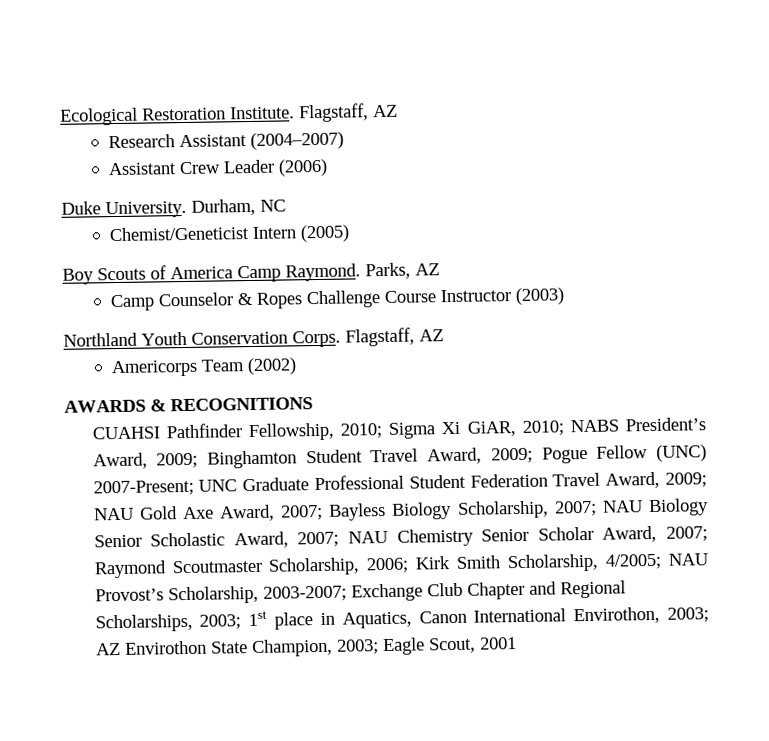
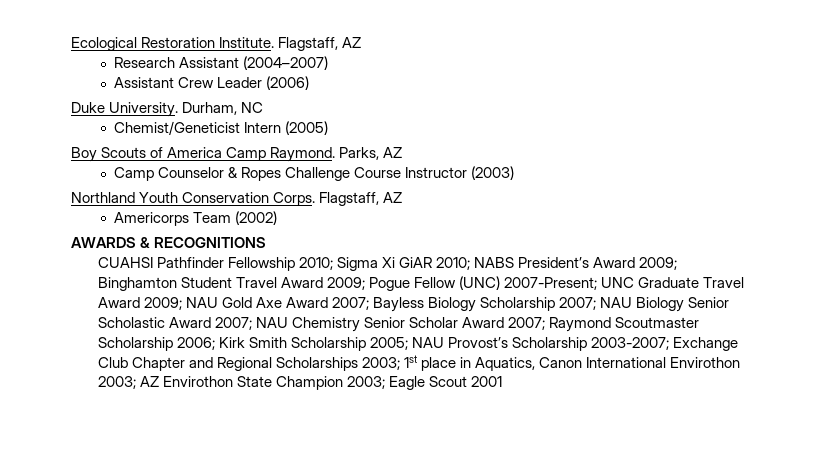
[247,422,335,442] Fellowship, -> [227,257,295,271] Fellowship
[466,421,516,437] GiAR, -> [398,257,432,268] GiAR
[92,452,148,470] Award, -> [593,257,636,268] Award
[427,447,483,465] Award, -> [280,277,323,288] Award
[313,471,661,491] Professional Student Federation Travel Award, -> [703,277,745,288] [97,297,140,308] Travel Award
[220,504,276,522] Award, -> [285,297,328,308] Award
[456,500,549,519] Scholarship, -> [480,297,556,311] Scholarship
[233,531,289,549] Award, -> [168,317,211,328] Award
[602,525,658,543] Award, -> [461,317,504,328] Award
[268,557,361,576] Scholarship, -> [97,337,173,351] Scholarship
[507,553,663,573] Scholarship, 4/2005; -> [290,337,408,351] Scholarship 2005;
[167,585,259,605] Scholarship, -> [512,337,588,351] Scholarship
[94,613,193,633] Scholarships, -> [275,357,358,371] Scholarships
[573,606,661,625] Envirothon, -> [670,357,741,368] Envirothon
[251,638,333,658] Champion, -> [275,376,343,390] Champion
[428,637,476,654] Scout, -> [428,376,467,387] Scout

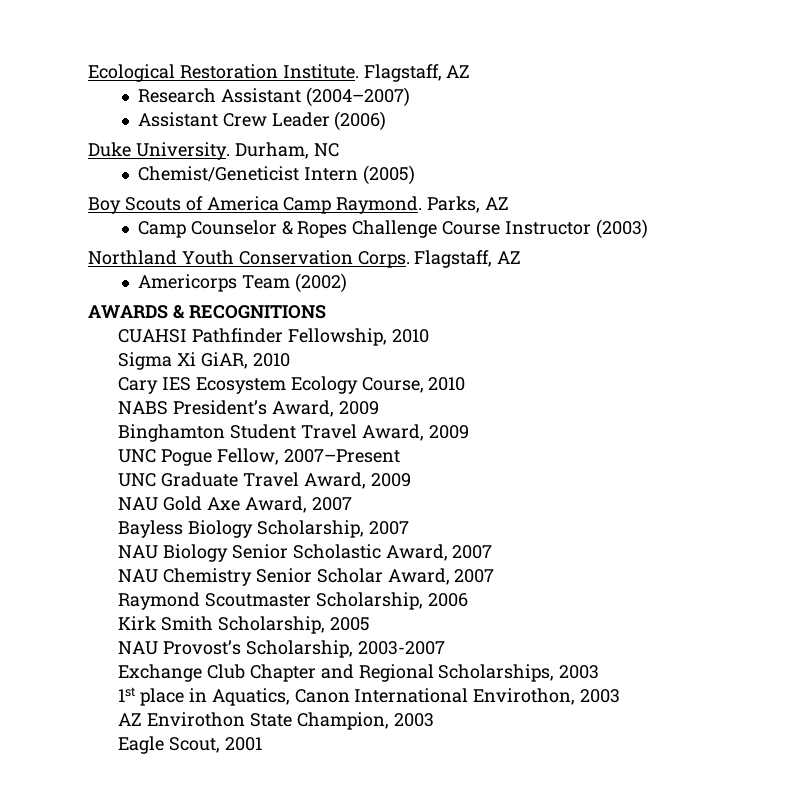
[227,257,678,271] [97,276,598,291] Fellowship 2010; Sigma Xi GiAR 2010; NABS President’s Award 2009; Binghamton Student Travel Award 2009; Pogue Fellow (UNC) 2007-Present; -> [287,328,429,346] [118,352,290,370] [118,376,466,394] [118,400,379,417] [118,424,469,442] [118,448,400,466] Fellowship, 2010 // Sigma Xi GiAR, 2010 // Cary IES Ecosystem Ecology Course, 2010 // NABS President’s Award, 2009 // Binghamton Student Travel Award, 2009 // UNC Pogue Fellow, 2007–Present //
[97,297,182,310] Award 2009; -> [303,472,411,489] Award, 2009 //
[285,297,597,312] Award 2007; Bayless Biology Scholarship 2007; -> [244,496,352,513] [118,520,409,538] Award, 2007 // Bayless Biology Scholarship, 2007 //
[168,317,252,330] Award 2007; -> [385,544,493,561] Award, 2007 //
[461,317,700,332] [97,337,670,351] Award 2007; Raymond Scoutmaster Scholarship 2006; Kirk Smith Scholarship 2005; NAU Provost’s Scholarship 2003-2007; -> [387,568,495,585] [118,592,468,610] [118,616,370,634] [118,640,445,658] Award, 2007 // Raymond Scoutmaster Scholarship, 2006 // Kirk Smith Scholarship, 2005 // NAU Provost’s Scholarship, 2003-2007 //
[275,357,400,371] Scholarships 2003; -> [438,664,600,682] Scholarships, 2003 //
[670,357,741,368] [97,376,136,389] Envirothon 2003; -> [473,688,621,705] Envirothon, 2003 //
[275,376,467,390] Champion 2003; Eagle Scout -> [296,712,434,730] [118,736,220,754] Champion, 2003 // Eagle Scout,

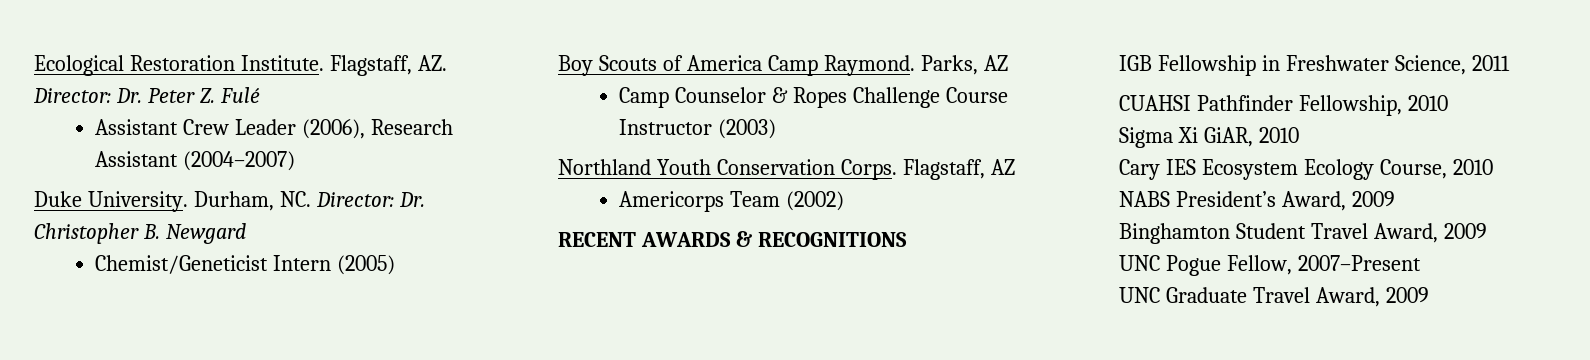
[446,65,471,78] AZ // -> [417,55,447,71] [33,87,260,103] [95,119,366,139] AZ. Director: Dr. Peter Z. Fulé // Assistant Crew Leader (2006),
[137,111,387,131] // Assistant Crew Leader (2006) -> (296, 161) none
[313,143,339,157] NC -> [279,191,425,207] [34,223,246,244] NC. Director: Dr. Christopher B. Newgard
(347, 283) none -> [558,232,636,247] RECENT
(326, 312) none -> [1119,55,1510,76] // IGB Fellowship in Freshwater Science, 2011
[118,496,352,513] [118,520,409,538] [118,544,493,562] [118,568,495,586] [118,592,468,610] [118,616,370,634] [118,640,445,658] [118,664,600,682] [118,687,621,706] [118,712,434,730] [118,736,262,754] // NAU Gold Axe Award, 2007 // Bayless Biology Scholarship, 2007 // NAU Biology Senior Scholastic Award, 2007 // NAU Chemistry Senior Scholar Award, 2007 // Raymond Scoutmaster Scholarship, 2006 // Kirk Smith Scholarship, 2005 // NAU Provost’s Scholarship, 2003-2007 // Exchange Club Chapter and Regional Scholarships, 2003 // 1st place in Aquatics, Canon International Envirothon, 2003 // AZ Envirothon State Champion, 2003 // Eagle Scout, 2001 -> (1429, 295) none

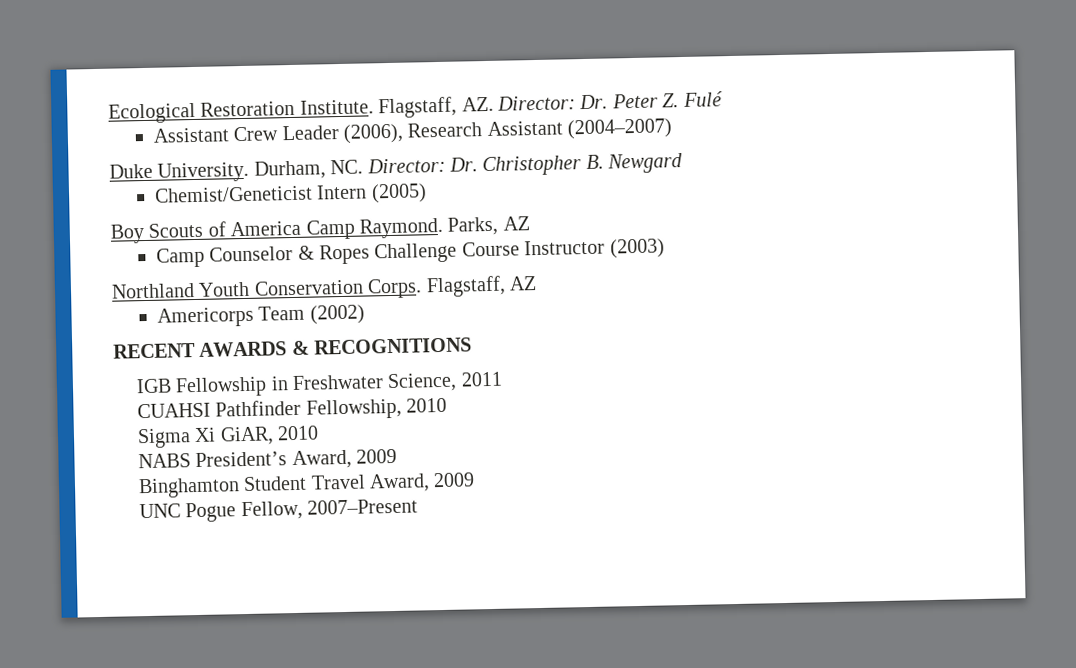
[1119,159,1493,180] // Cary IES Ecosystem Ecology Course, 2010 -> (320, 433) none
[1119,287,1429,307] // UNC Graduate Travel Award, 2009 -> (419, 506) none

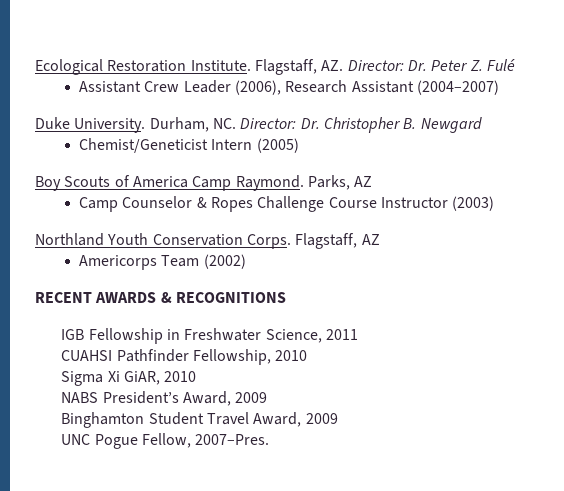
[307,498,419,515] 2007–Present -> [195,434,270,445] 2007–Pres.

